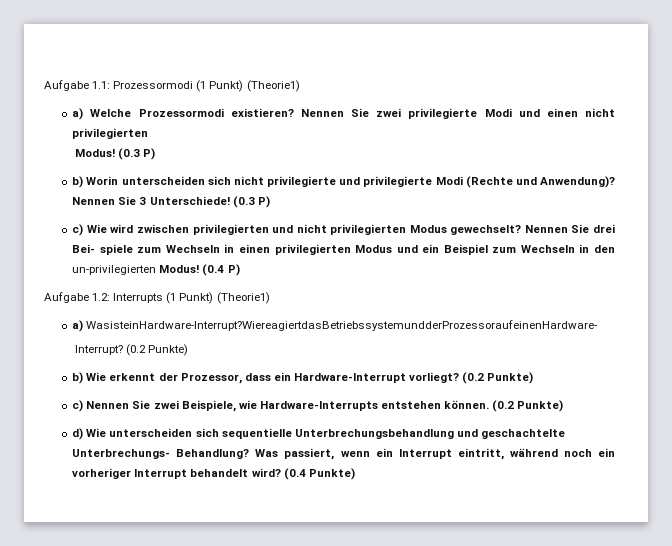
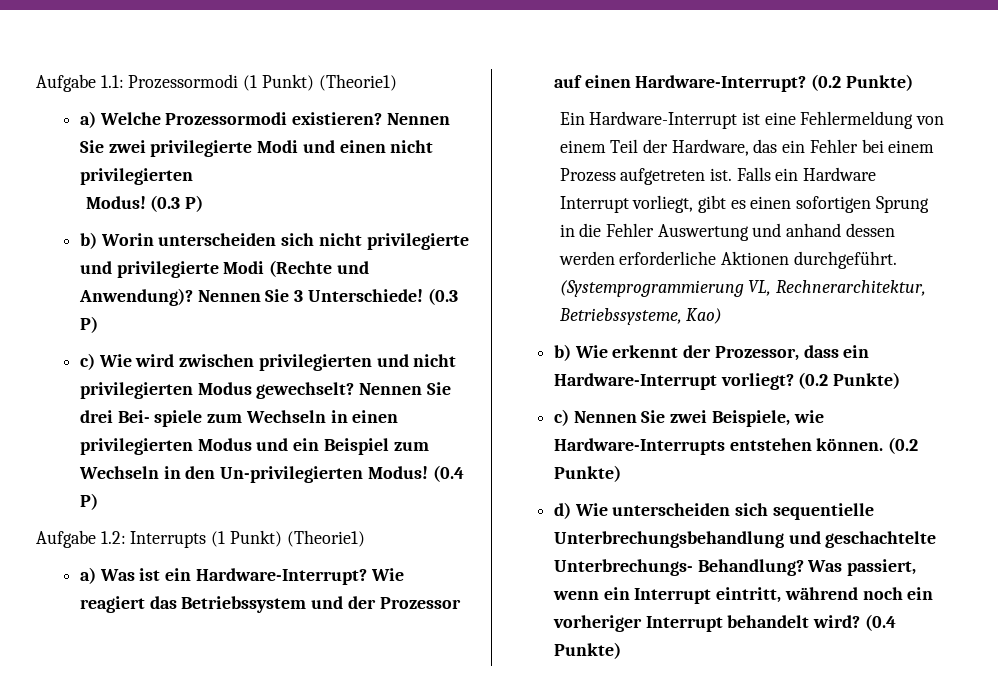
[72,265,157,275] un-privilegierten -> [220,466,364,483] Un-privilegierten
[86,320,598,331] [75,344,189,356] WasisteinHardware-Interrupt?WiereagiertdasBetriebssystemundderProzessoraufeinenHardware- // Interrupt? (0.2 Punkte) -> [99,568,404,585] [80,596,461,613] [554,74,913,92] [559,111,945,129] [559,139,935,156] [559,167,877,185] [559,195,929,213] [559,223,895,241] [558,251,897,269] [559,280,926,297] [558,308,723,325] Was ist ein Hardware-Interrupt? Wie reagiert das Betriebssystem und der Prozessor auf einen Hardware-Interrupt? (0.2 Punkte) // Ein Hardware-Interrupt ist eine Fehlermeldung von einem Teil der Hardware, das ein Fehler bei einem Prozess aufgetreten ist. Falls ein Hardware Interrupt vorliegt, gibt es einen sofortigen Sprung in die Fehler Auswertung und anhand dessen werden erforderliche Aktionen durchgeführt. (Systemprogrammierung VL, Rechnerarchitektur, Betriebssysteme, Kao)

